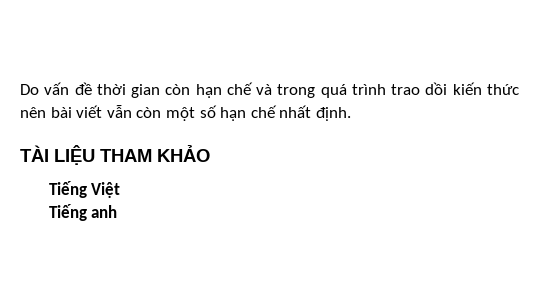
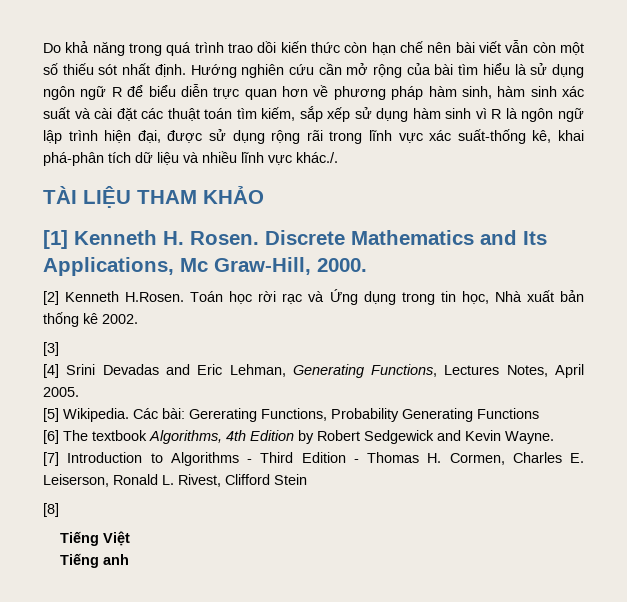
[44,82,273,98] vấn đề thời gian còn hạn chế và -> [65,41,125,56] khả năng
(519, 89) none -> [344,41,423,55] còn hạn chế
[220,105,277,121] hạn chế -> [62,63,118,75] thiếu sót
[20,145,210,165] // TÀI LIỆU THAM KHẢO -> [190,63,584,78] [43,84,584,100] [43,106,585,122] [43,129,585,144] [43,151,338,166] [43,186,264,208] [43,230,547,249] [43,257,367,276] [43,289,584,305] [43,312,138,327] [43,342,59,356] [43,364,584,378] [43,387,79,397] [43,408,539,422] [43,430,554,444] [43,452,584,466] [43,474,307,487] [43,503,59,517] Hướng nghiên cứu cần mở rộng của bài tìm hiểu là sử dụng ngôn ngữ R để biểu diễn trực quan hơn về phương pháp hàm sinh, hàm sinh xác suất và cài đặt các thuật toán tìm kiếm, sắp xếp sử dụng hàm sinh vì R là ngôn ngữ lập trình hiện đại, được sử dụng rộng rãi trong lĩnh vực xác suất-thống kê, khai phá-phân tích dữ liệu và nhiều lĩnh vực khác./. // TÀI LIỆU THAM KHẢO // [1] Kenneth H. Rosen. Discrete Mathematics and Its Applications, Mc Graw-Hill, 2000. // [2] Kenneth H.Rosen. Toán học rời rạc và Ứng dụng trong tin học, Nhà xuất bản thống kê 2002. // [3] // [4] Srini Devadas and Eric Lehman, Generating Functions, Lectures Notes, April 2005. // [5] Wikipedia. Các bài: Gererating Functions, Probability Generating Functions // [6] The textbook Algorithms, 4th Edition by Robert Sedgewick and Kevin Wayne. // [7] Introduction to Algorithms - Third Edition - Thomas H. Cormen, Charles E. Leiserson, Ronald L. Rivest, Clifford Stein // [8]

